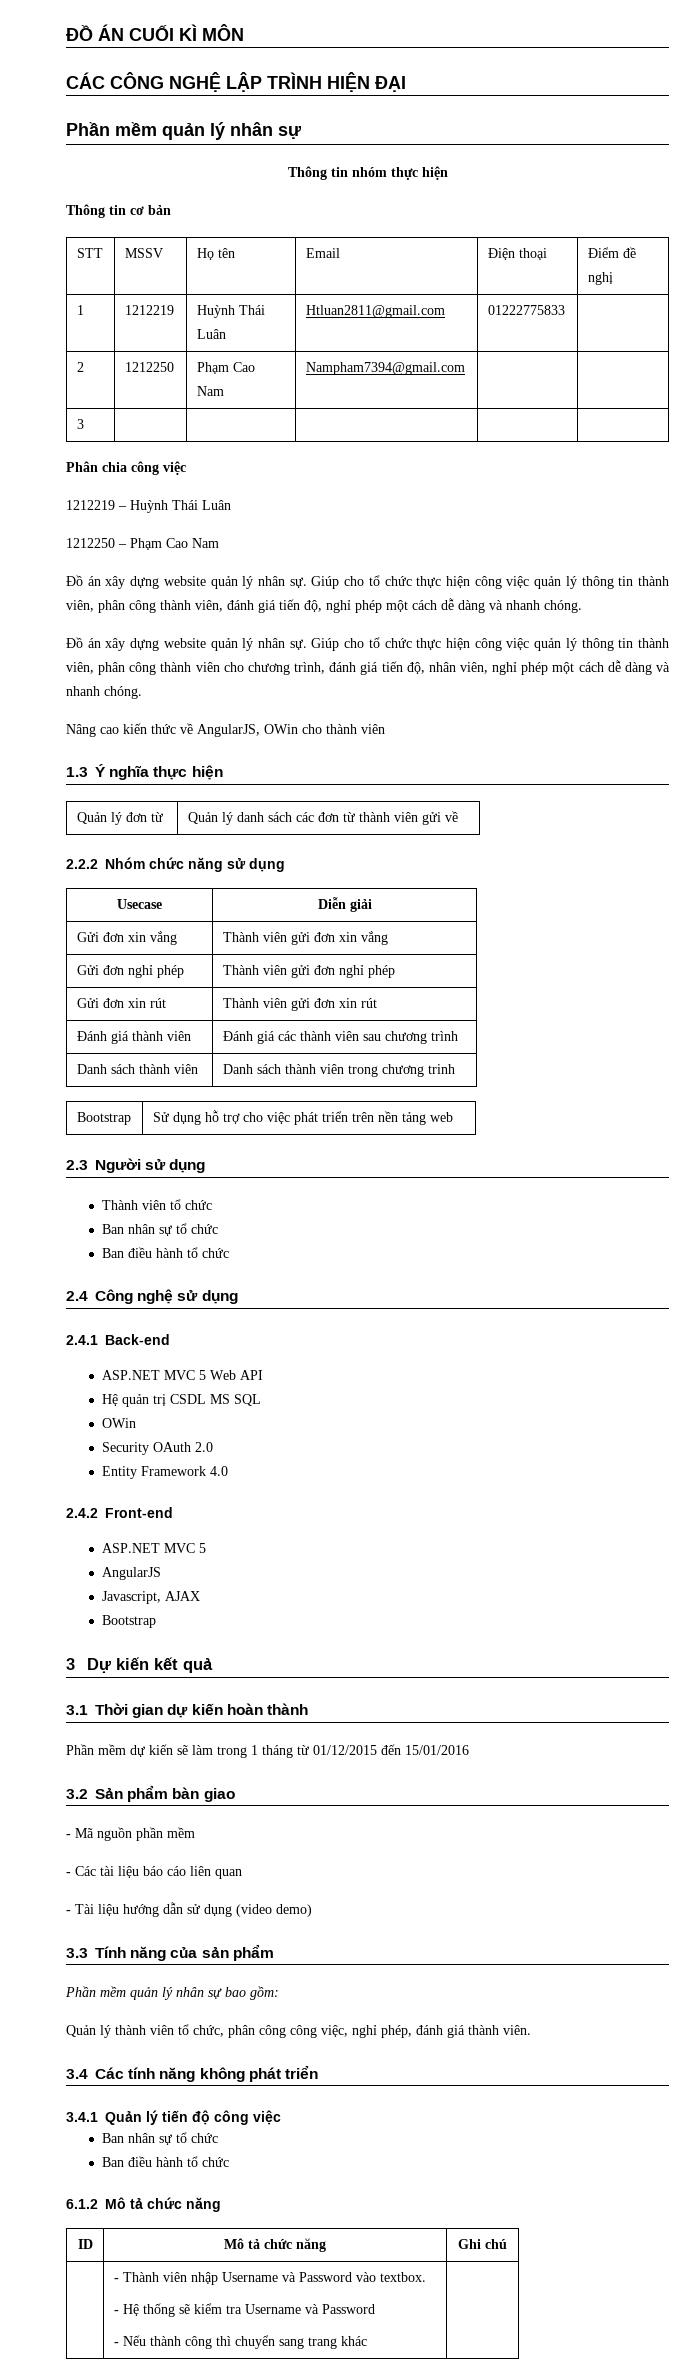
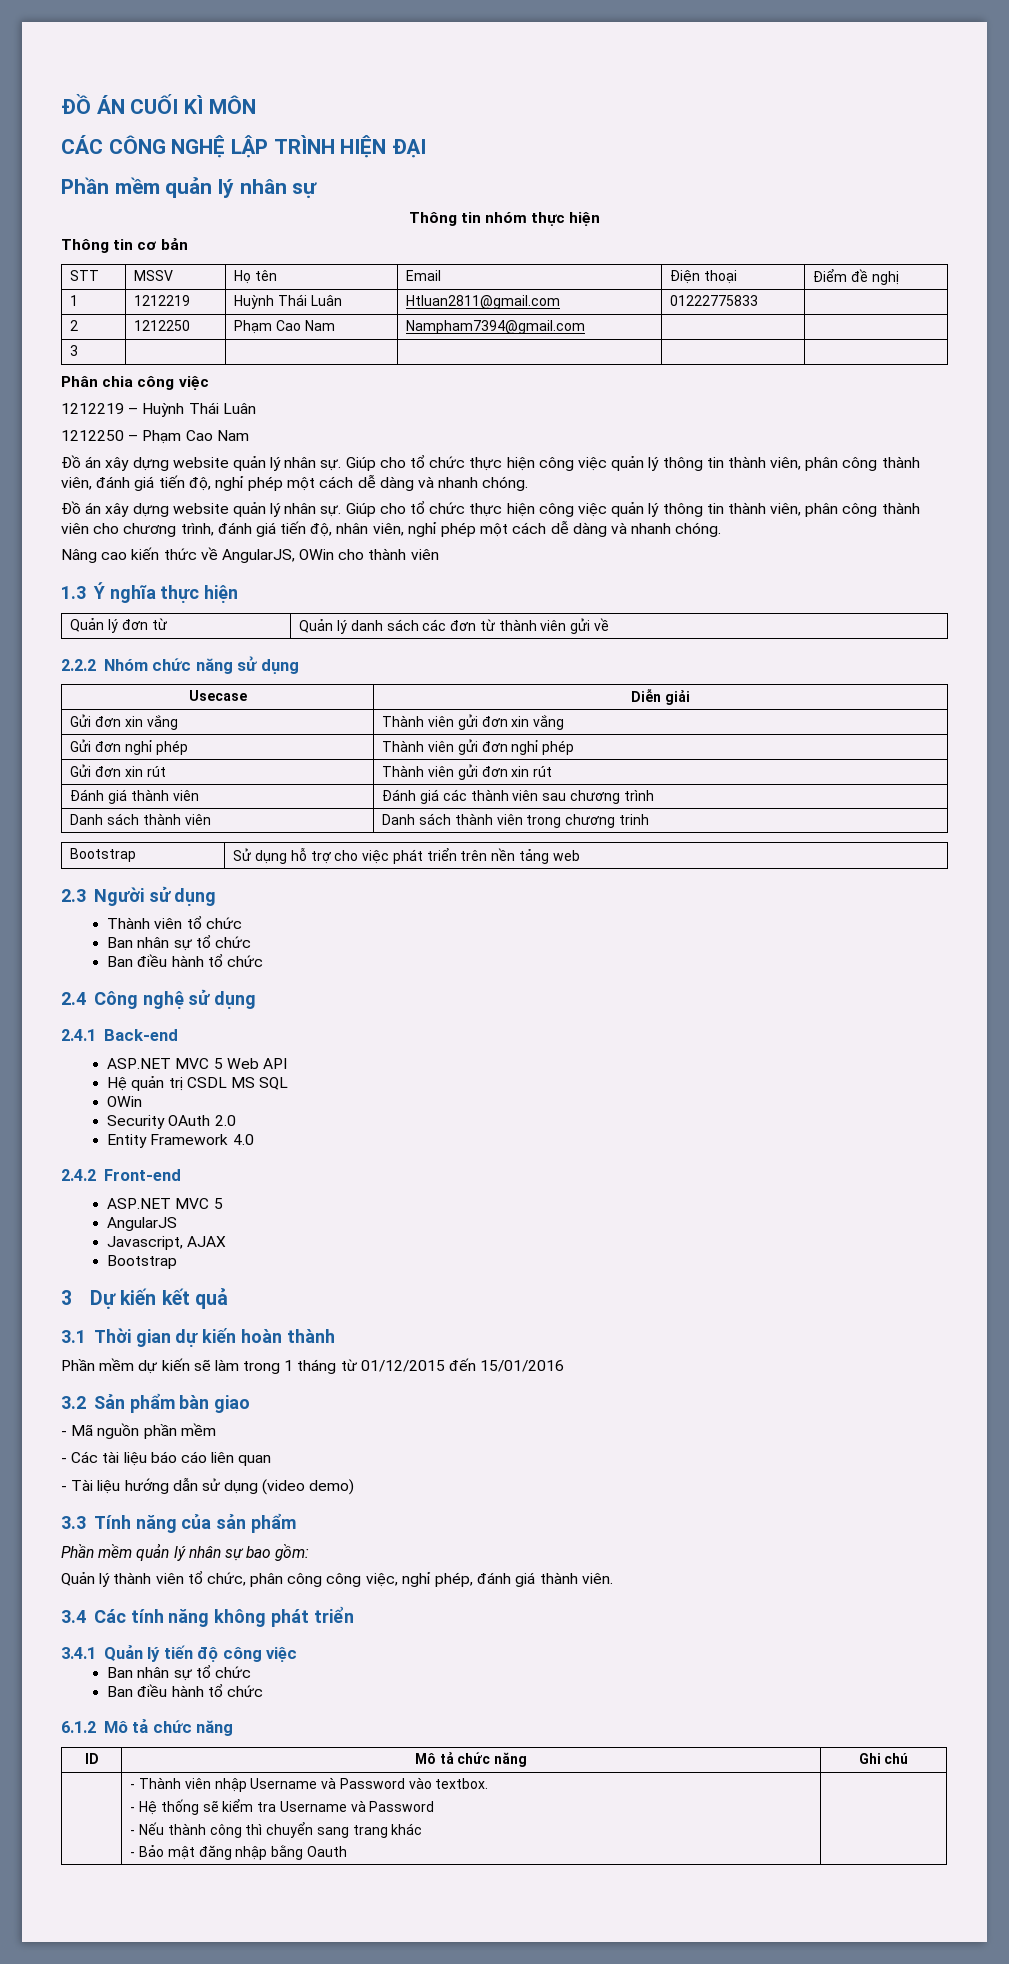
(367, 2341) none -> [130,1845,347,1860] // - Bảo mật đăng nhập bằng Oauth

